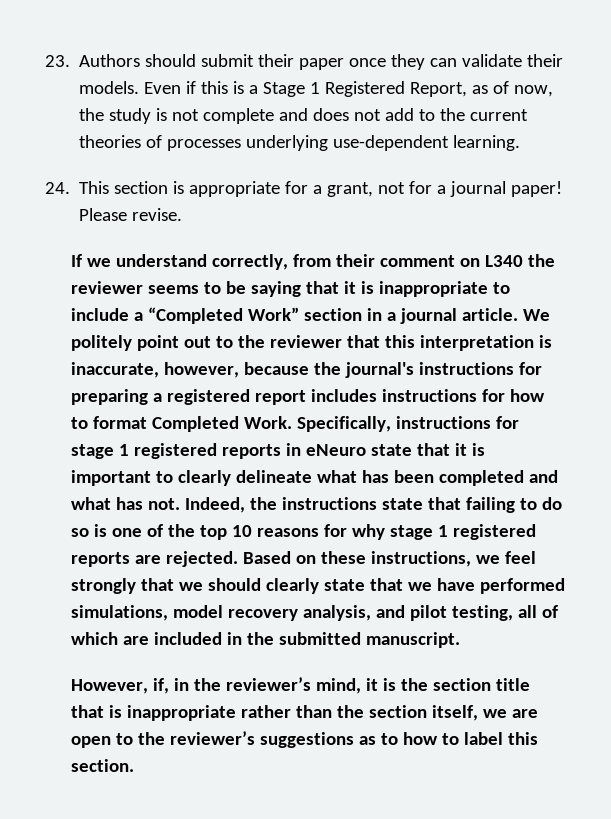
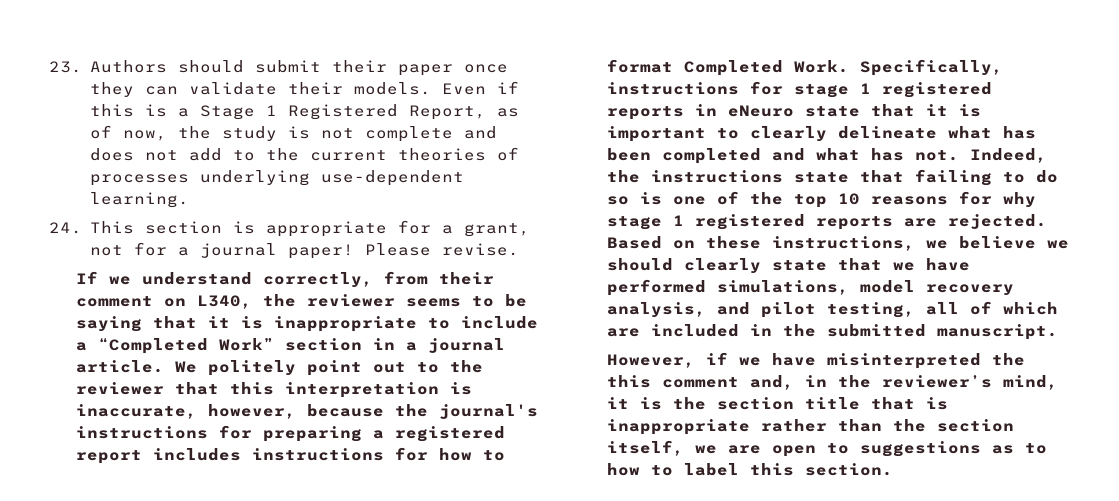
[485,255,524,267] L340 -> [196,295,252,309] L340,
[505,551,537,564] [71,578,175,594] feel strongly that -> [958,236,1036,249] believe
[153,678,170,694] if, -> [705,352,1025,369] [606,375,794,390] if we have misinterpreted the this comment and,
[138,731,256,745] the reviewer’s -> (849, 448) none

